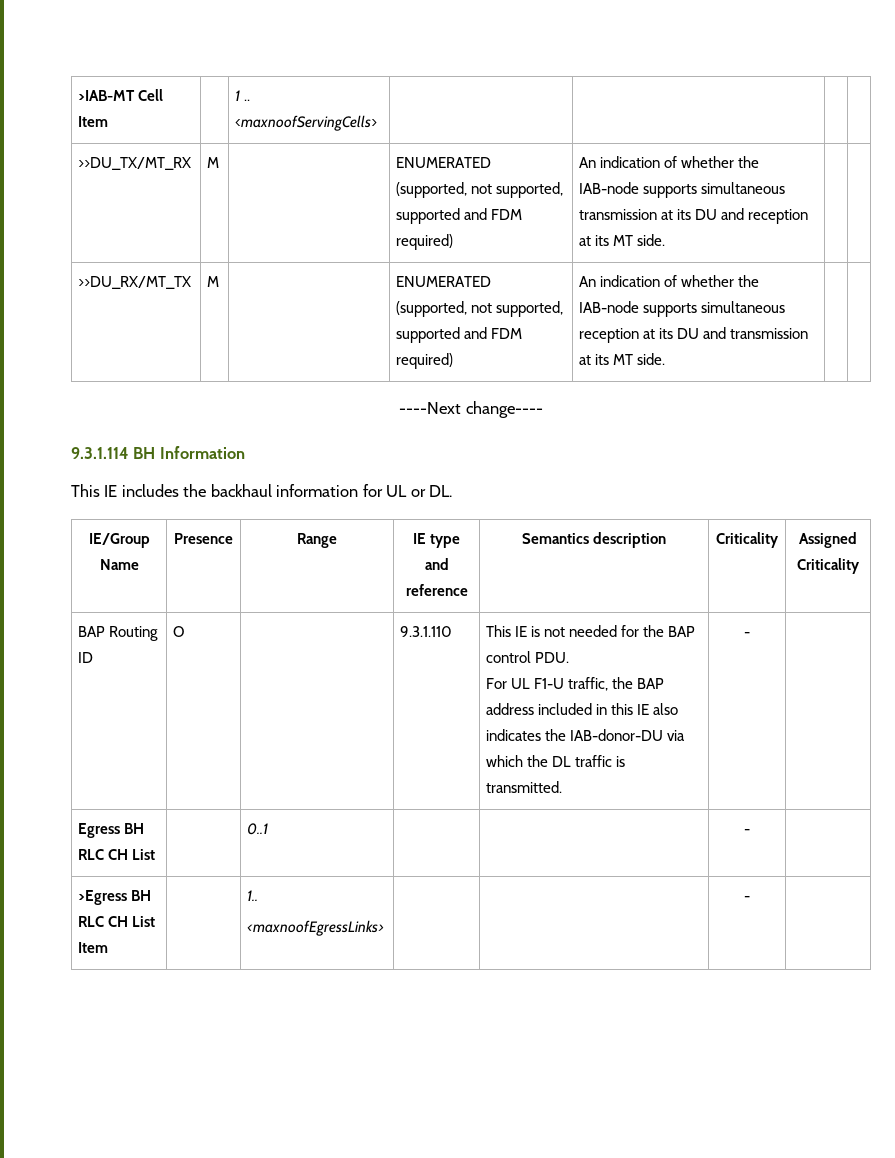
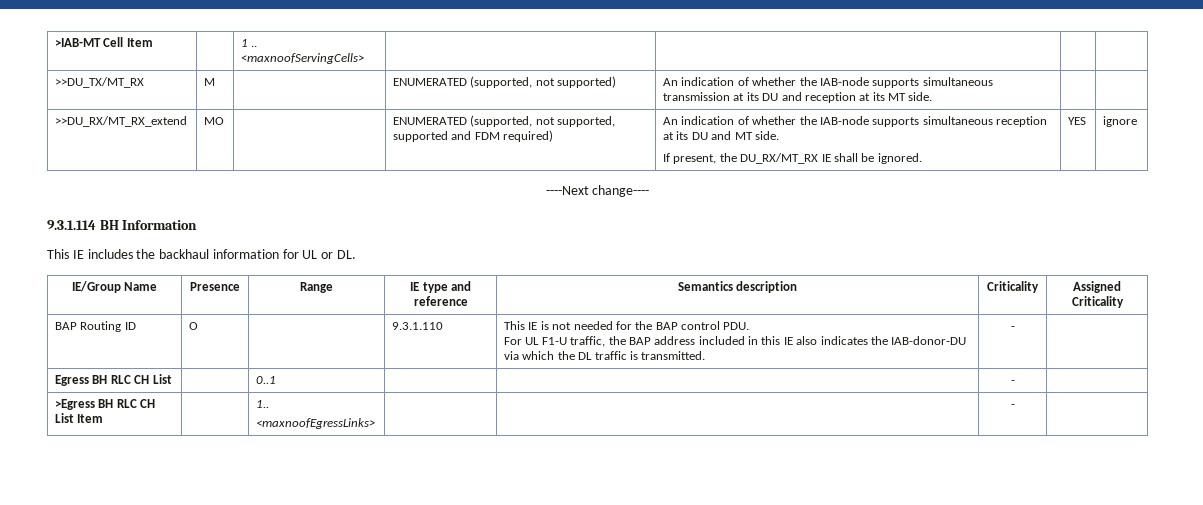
[496,182,564,198] [396,208,523,224] [396,234,454,250] supported, supported and FDM required) -> [557,76,617,88] supported)
[78,276,192,289] [207,276,220,287] >>DU_RX/MT_TX | M -> [55,116,188,127] [204,117,225,125] >>DU_RX/MT_RX_extend | MO
[730,328,809,339] [579,353,666,365] transmission at its MT side. | | -> [734,131,779,140] [663,153,922,164] [1068,117,1087,125] [1103,116,1138,127] MT side. // If present, the DU_RX/MT_RX IE shall be ignored. | YES | ignore

